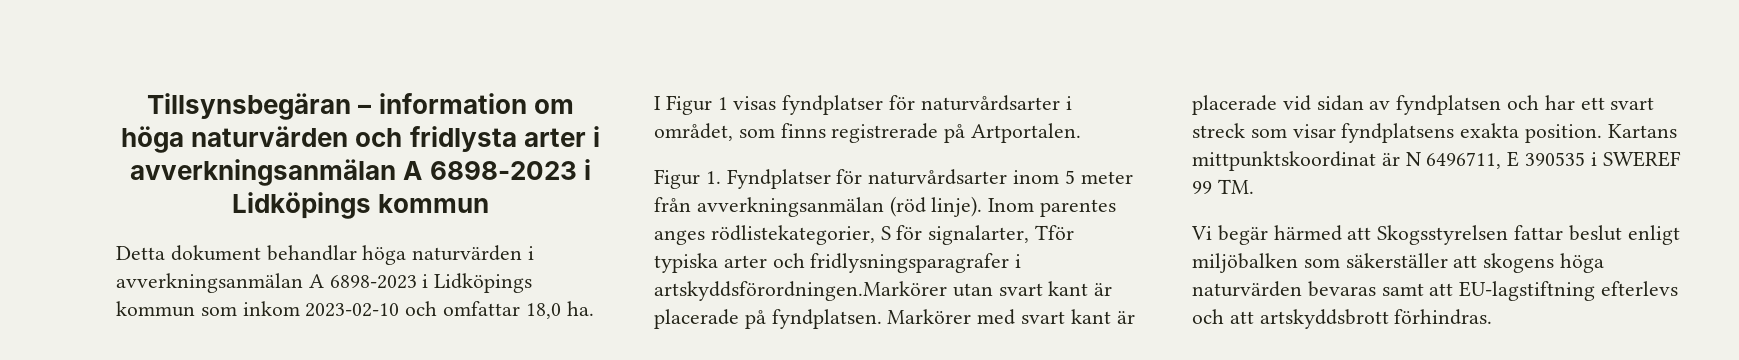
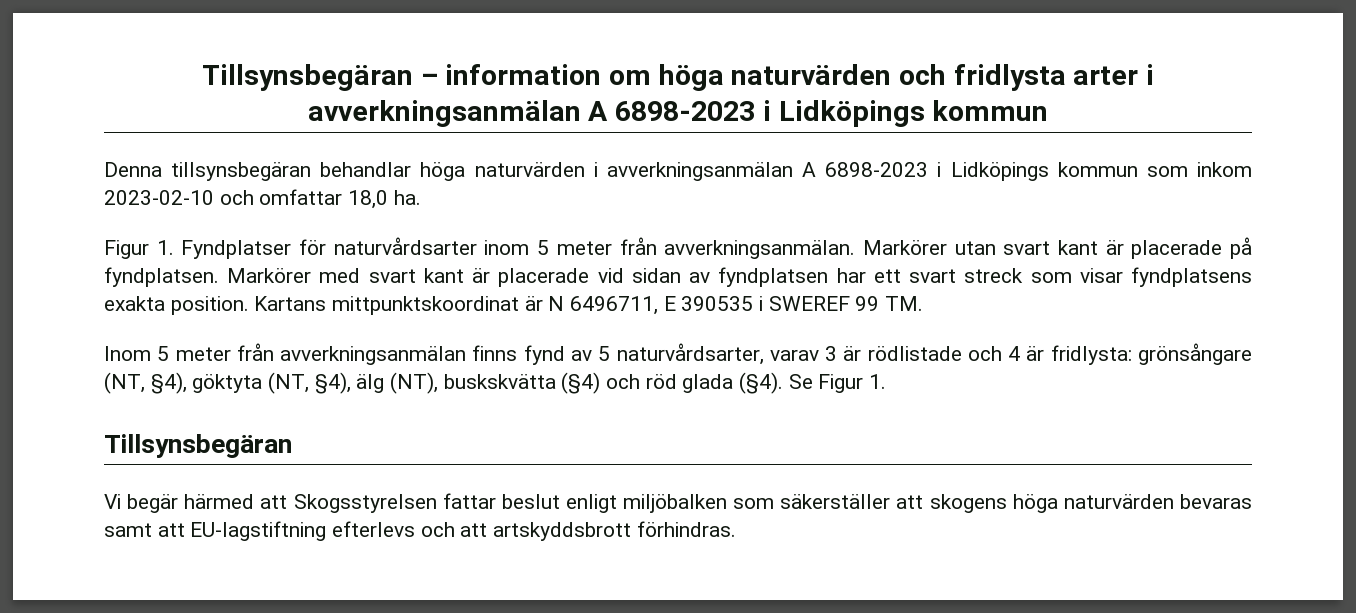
[116,245,261,261] Detta dokument -> [104,162,312,181] Denna tillsynsbegäran
[654,95,1072,115] [654,123,1082,143] I Figur 1 visas fyndplatser för naturvårdsarter i området, som finns registrerade på Artportalen. -> (421, 197) none
[696,196,1117,217] [654,225,1075,245] [654,253,1022,273] [654,281,947,301] avverkningsanmälan (röd linje). Inom parentes anges rödlistekategorier, S för signalarter, Tför typiska arter och fridlysningsparagrafer i artskyddsförordningen.Markörer -> [664,240,947,259] avverkningsanmälan. Markörer
[1507,95,1540,110] och -> (829, 277) none
(1254, 186) none -> [104,343,1253,365] [104,372,887,394] [104,434,292,458] // Inom 5 meter från avverkningsanmälan finns fynd av 5 naturvårdsarter, varav 3 är rödlistade och 4 är fridlysta: grönsångare (NT, §4), göktyta (NT, §4), älg (NT), buskskvätta (§4) och röd glada (§4). Se Figur 1. // Tillsynsbegäran

